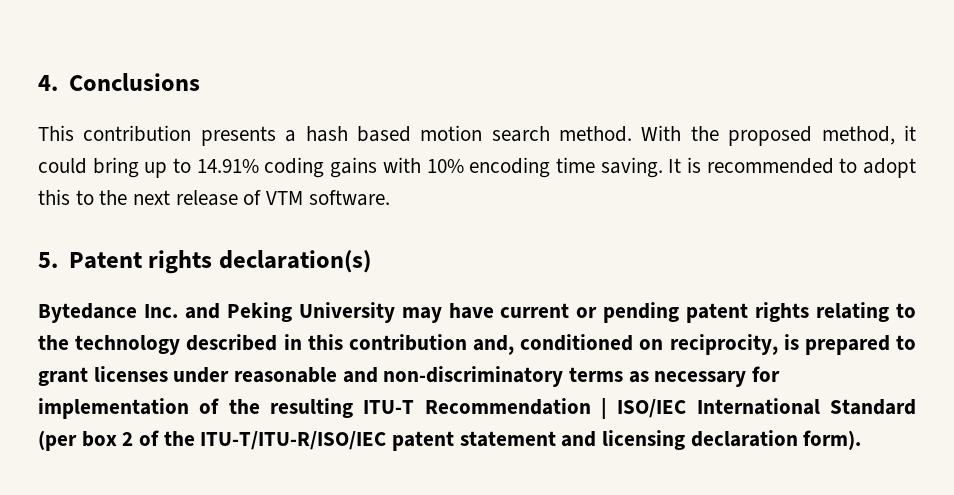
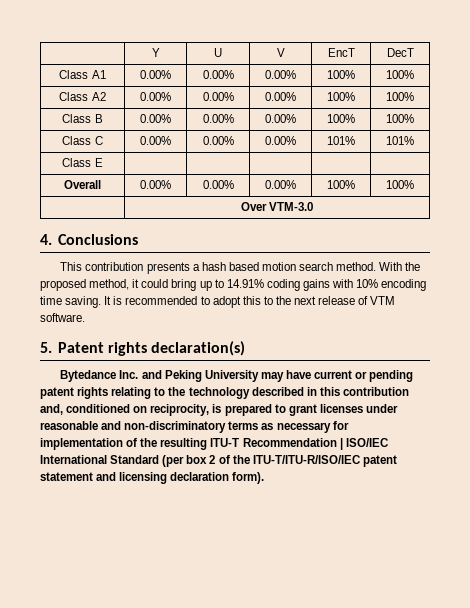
(38, 83) none -> [151,48,160,57] [214,48,222,57] [276,48,285,57] [327,48,355,57] [386,48,414,57] [59,70,106,79] [140,70,171,79] [202,70,234,79] [265,70,296,79] [327,70,355,79] [386,70,414,79] [59,92,106,101] [140,92,171,101] [202,92,234,101] [265,92,296,101] [327,92,355,101] [386,92,414,101] [62,114,103,123] [140,114,171,123] [202,114,234,123] [265,114,296,123] [327,114,355,123] [386,114,414,123] [62,136,103,145] [140,136,171,145] [202,136,234,145] [265,136,296,145] [327,136,355,145] [386,136,414,145] [62,158,103,167] [64,180,101,189] [140,180,171,189] [202,180,234,189] [265,180,296,189] [327,180,355,189] [386,180,414,189] [240,202,314,211] | Y | U | V | EncT | DecT // Class A1 | 0.00% | 0.00% | 0.00% | 100% | 100% // Class A2 | 0.00% | 0.00% | 0.00% | 100% | 100% // Class B | 0.00% | 0.00% | 0.00% | 100% | 100% // Class C | 0.00% | 0.00% | 0.00% | 101% | 101% // Class E | | | | | // Overall | 0.00% | 0.00% | 0.00% | 100% | 100% // | Over VTM-3.0 //

